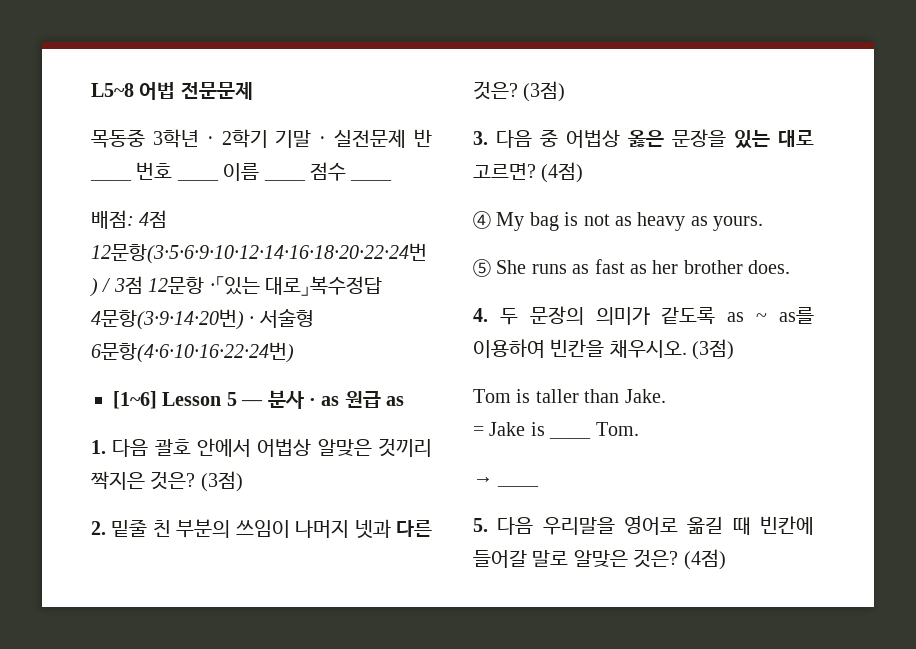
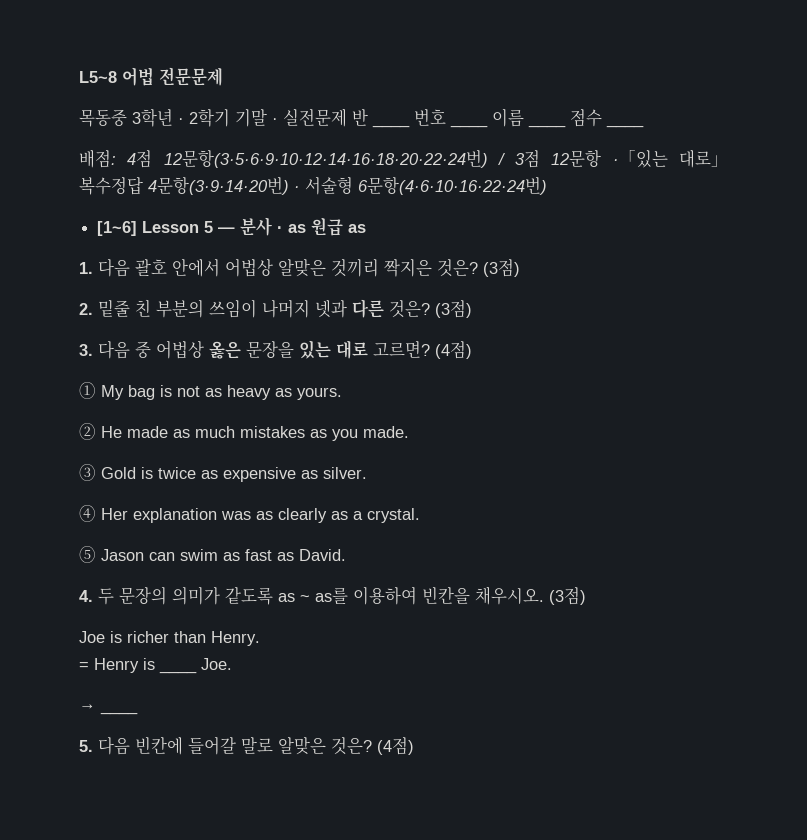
[473,211,491,229] ④ -> [79,382,96,399] ①
[473,259,791,277] ⑤ She runs as fast as her brother does. -> [79,423,409,441] [79,464,367,482] [79,505,420,523] [79,546,346,563] ② He made as much mistakes as you made. // ③ Gold is twice as expensive as silver. // ④ Her explanation was as clearly as a crystal. // ⑤ Jason can swim as fast as David.
[473,389,666,403] Tom is taller than Jake. -> [79,631,260,646] Joe is richer than Henry.
[489,422,526,436] Jake -> [94,658,139,673] Henry
[595,422,639,436] Tom. -> [201,658,232,670] Joe.
[542,515,751,535] 우리말을 영어로 옮길 때 -> (130, 746) none

